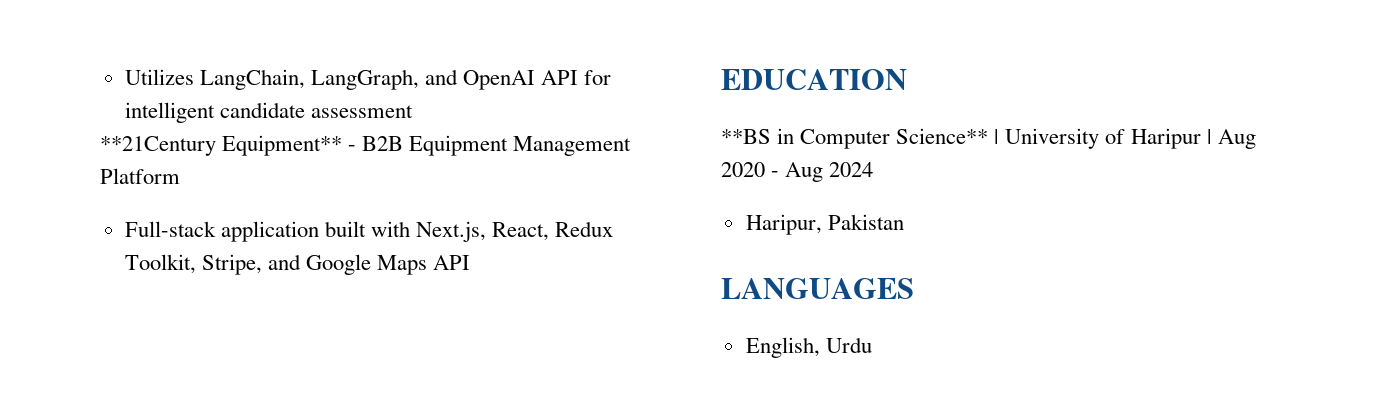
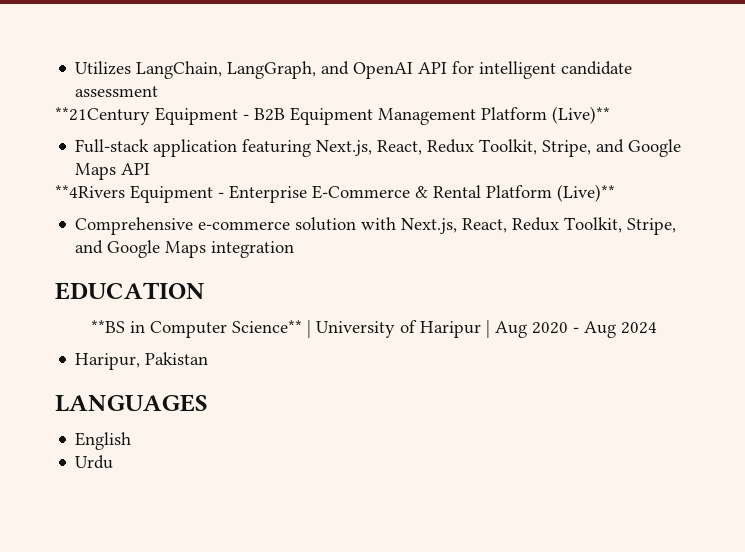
[222,135,343,156] Equipment** -> [155,107,238,125] Equipment
(180, 176) none -> [552,106,610,124] (Live)**
[324,221,366,237] built -> [242,139,682,157] [75,163,151,180] [55,184,615,203] [75,217,357,235] featuring Next.js, React, Redux Toolkit, Stripe, and Google Maps API // **4Rivers Equipment - Enterprise E-Commerce & Rental Platform (Live)** // Comprehensive e-commerce solution
[433,255,471,270] API -> [211,241,295,258] integration
[745,337,820,358] English, -> [75,432,132,450] English //

